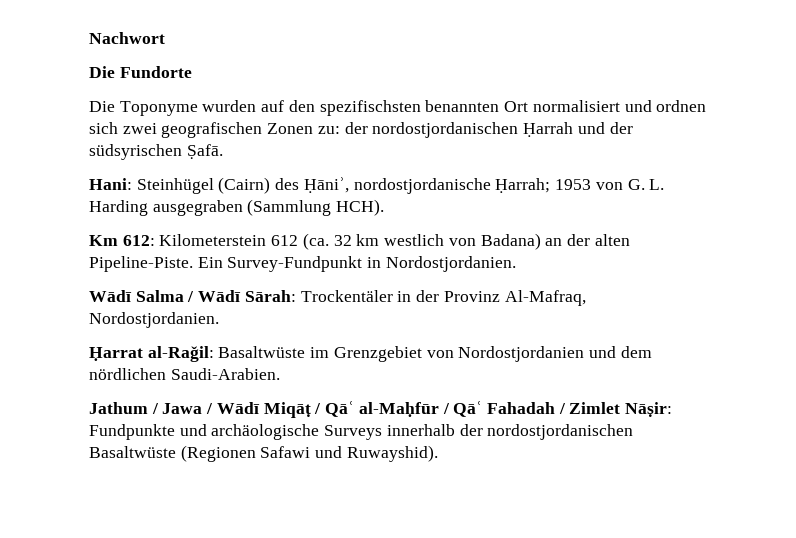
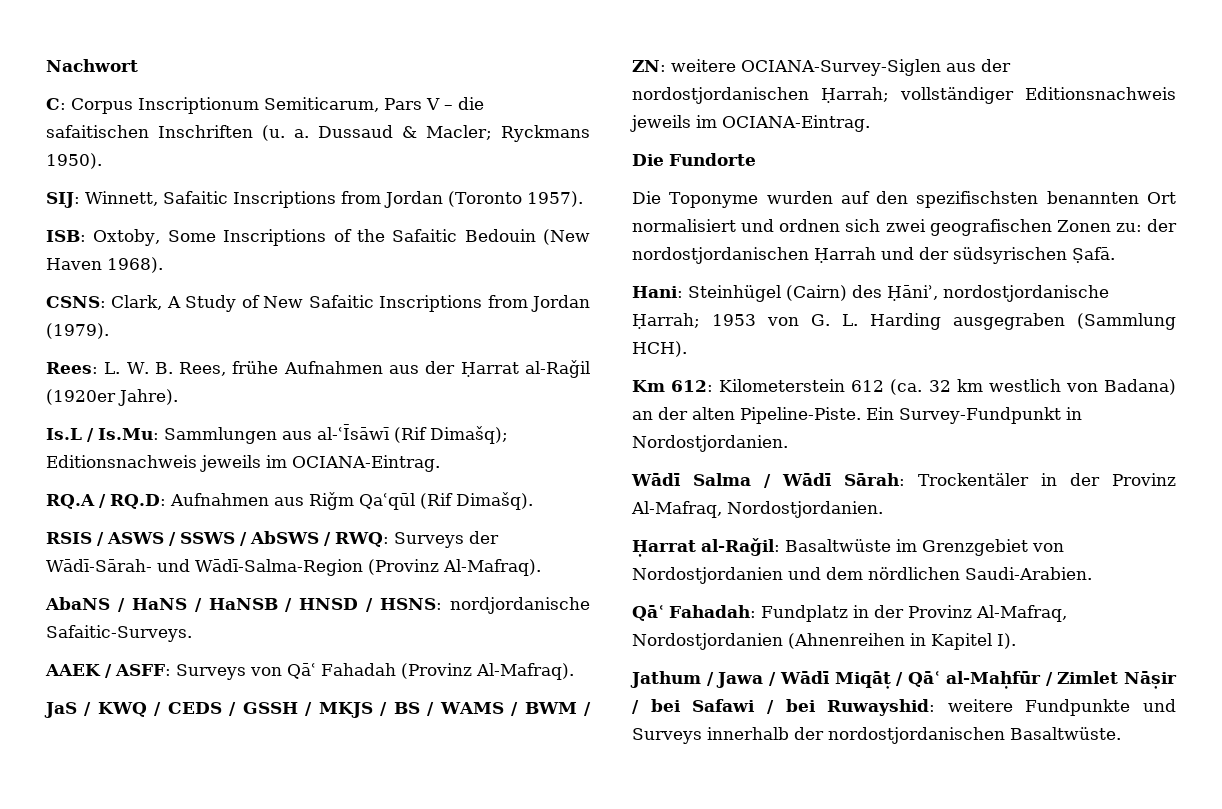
(165, 38) none -> [46,97,484,114] [46,125,590,142] [46,153,102,169] [46,191,583,208] [46,229,590,246] [46,257,163,273] [46,295,591,312] [46,323,109,339] [46,360,590,378] [46,389,178,406] [46,424,508,444] [46,455,440,472] [46,492,533,510] [46,531,499,548] [46,559,541,576] [45,597,590,614] [46,625,192,642] [45,663,574,680] [44,702,592,718] [632,59,1011,76] [632,87,1176,104] [630,115,870,132] // C: Corpus Inscriptionum Semiticarum, Pars V – die safaitischen Inschriften (u. a. Dussaud & Macler; Ryckmans 1950). // SIJ: Winnett, Safaitic Inscriptions from Jordan (Toronto 1957). // ISB: Oxtoby, Some Inscriptions of the Safaitic Bedouin (New Haven 1968). // CSNS: Clark, A Study of New Safaitic Inscriptions from Jordan (1979). // Rees: L. W. B. Rees, frühe Aufnahmen aus der Ḥarrat al-Raǧil (1920er Jahre). // Is.L / Is.Mu: Sammlungen aus al-ʿĪsāwī (Rif Dimašq); Editionsnachweis jeweils im OCIANA-Eintrag. // RQ.A / RQ.D: Aufnahmen aus Riǧm Qaʿqūl (Rif Dimašq). // RSIS / ASWS / SSWS / AbSWS / RWQ: Surveys der Wādī-Sārah- und Wādī-Salma-Region (Provinz Al-Mafraq). // AbaNS / HaNS / HaNSB / HNSD / HSNS: nordjordanische Safaitic-Surveys. // AAEK / ASFF: Surveys von Qāʿ Fahadah (Provinz Al-Mafraq). // JaS / KWQ / CEDS / GSSH / MKJS / BS / WAMS / BWM / ZN: weitere OCIANA-Survey-Siglen aus der nordostjordanischen Ḥarrah; vollständiger Editionsnachweis jeweils im OCIANA-Eintrag.
(280, 374) none -> [632,605,1067,622] [632,633,1016,650] // Qāʿ Fahadah: Fundplatz in der Provinz Al-Mafraq, Nordostjordanien (Ahnenreihen in Kapitel I).
[453,401,673,417] Qāʿ Fahadah / Zimlet Nāṣir: -> [1057,671,1177,689] [632,699,1013,716] Zimlet Nāṣir / bei Safawi / bei Ruwayshid: weitere
[211,424,320,440] archäologische -> (1176, 705) none
[89,445,438,462] Basaltwüste (Regionen Safawi und Ruwayshid). -> [1010,727,1121,740] Basaltwüste.

